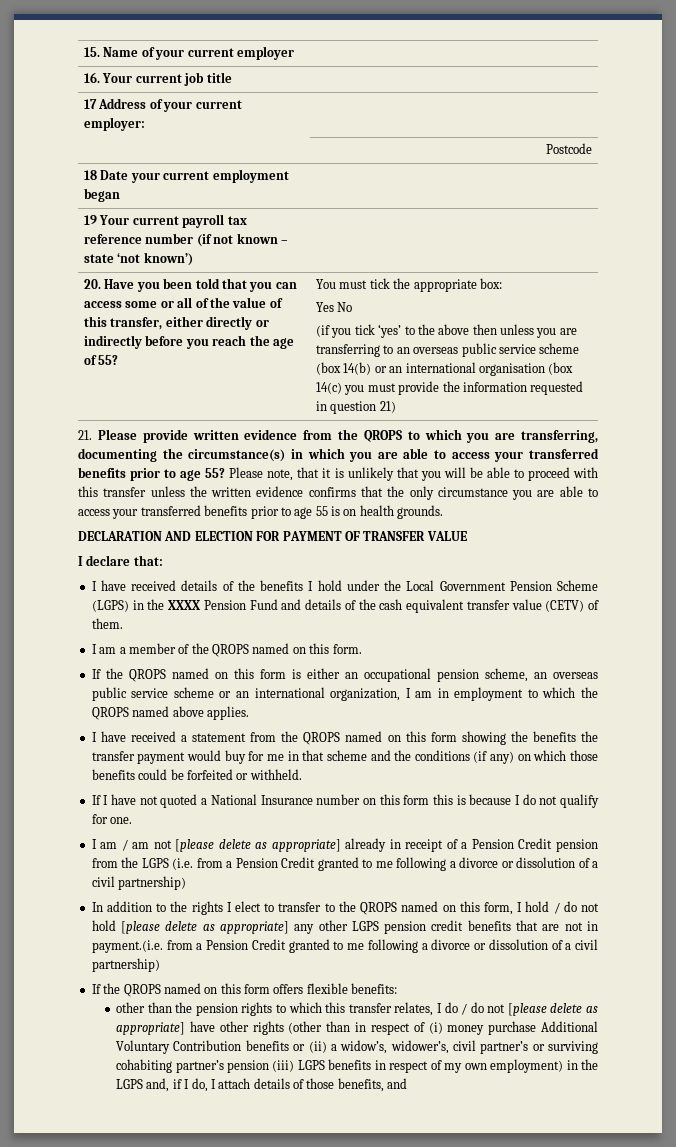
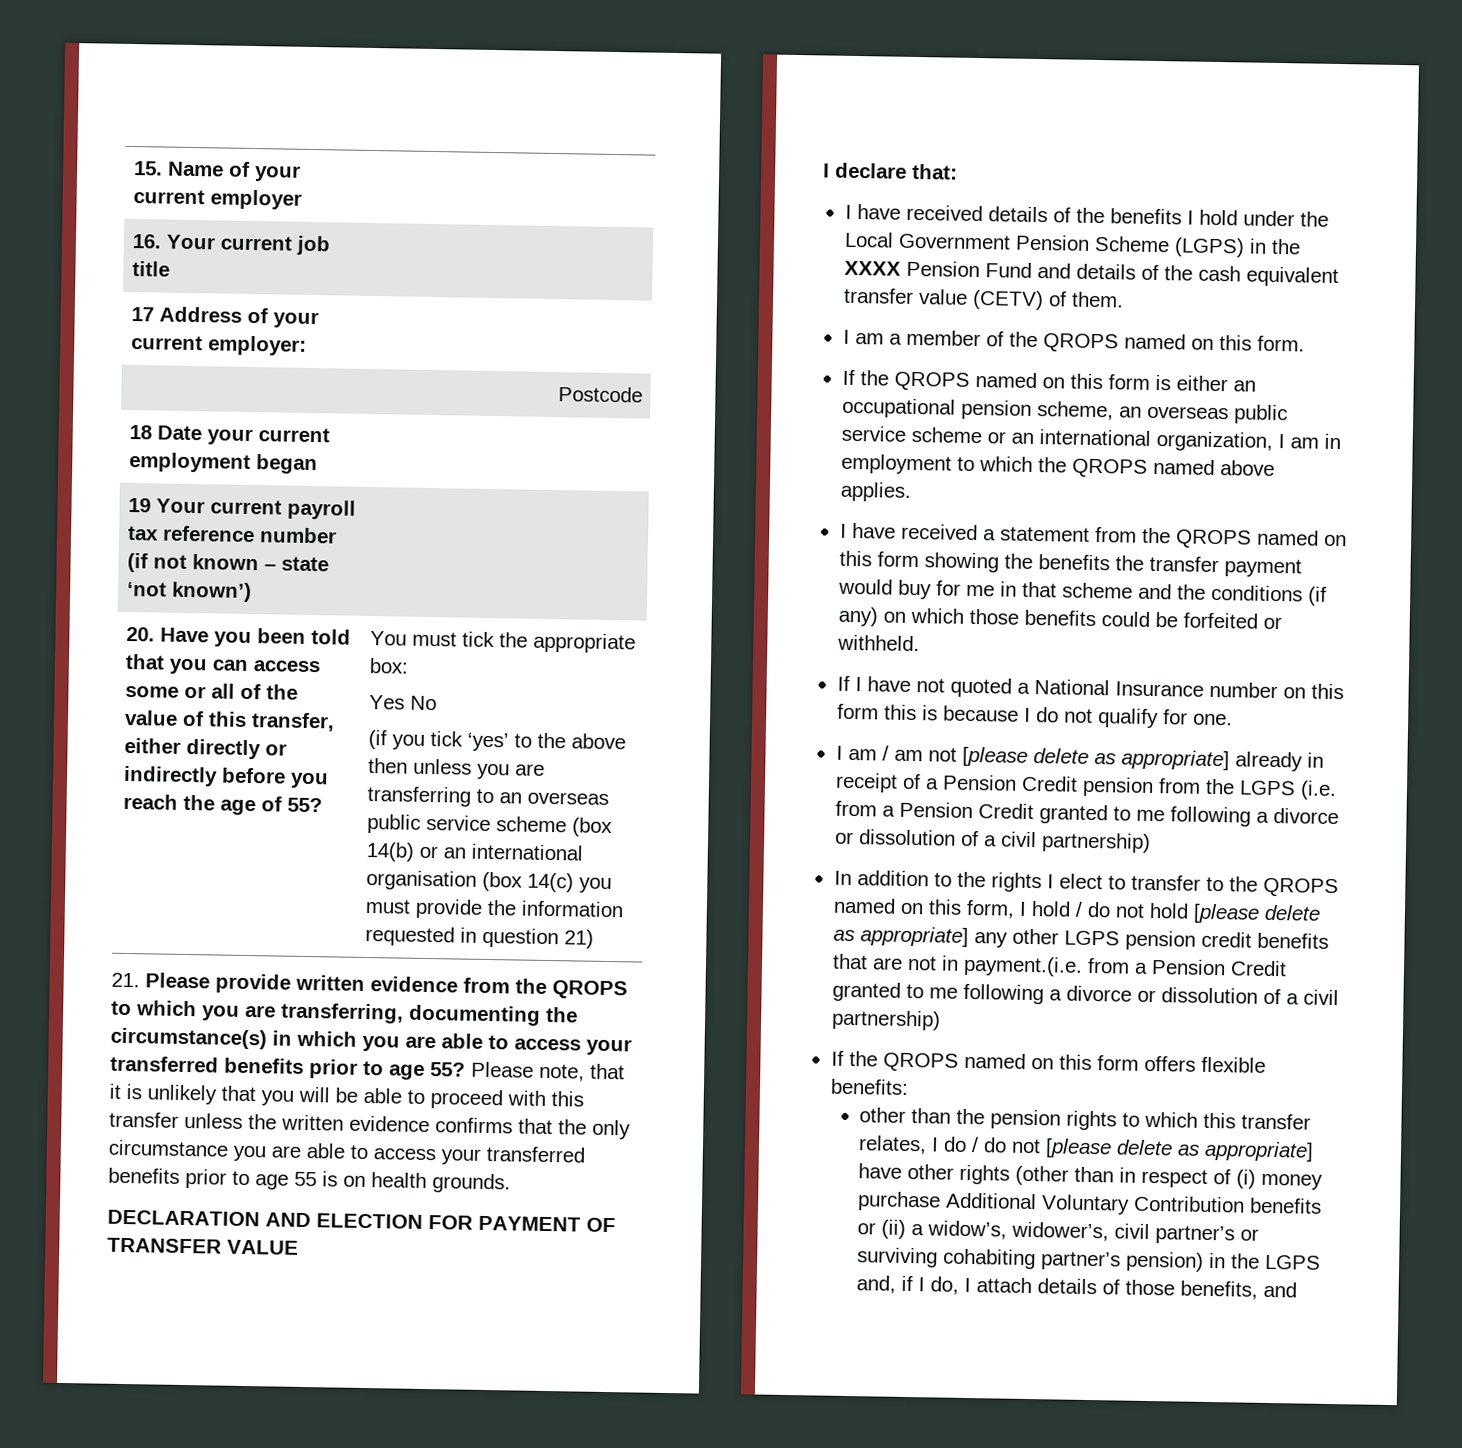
[226,1059,564,1073] pension (iii) LGPS benefits in respect of my own employment) -> [1125,1251,1205,1272] pension)

